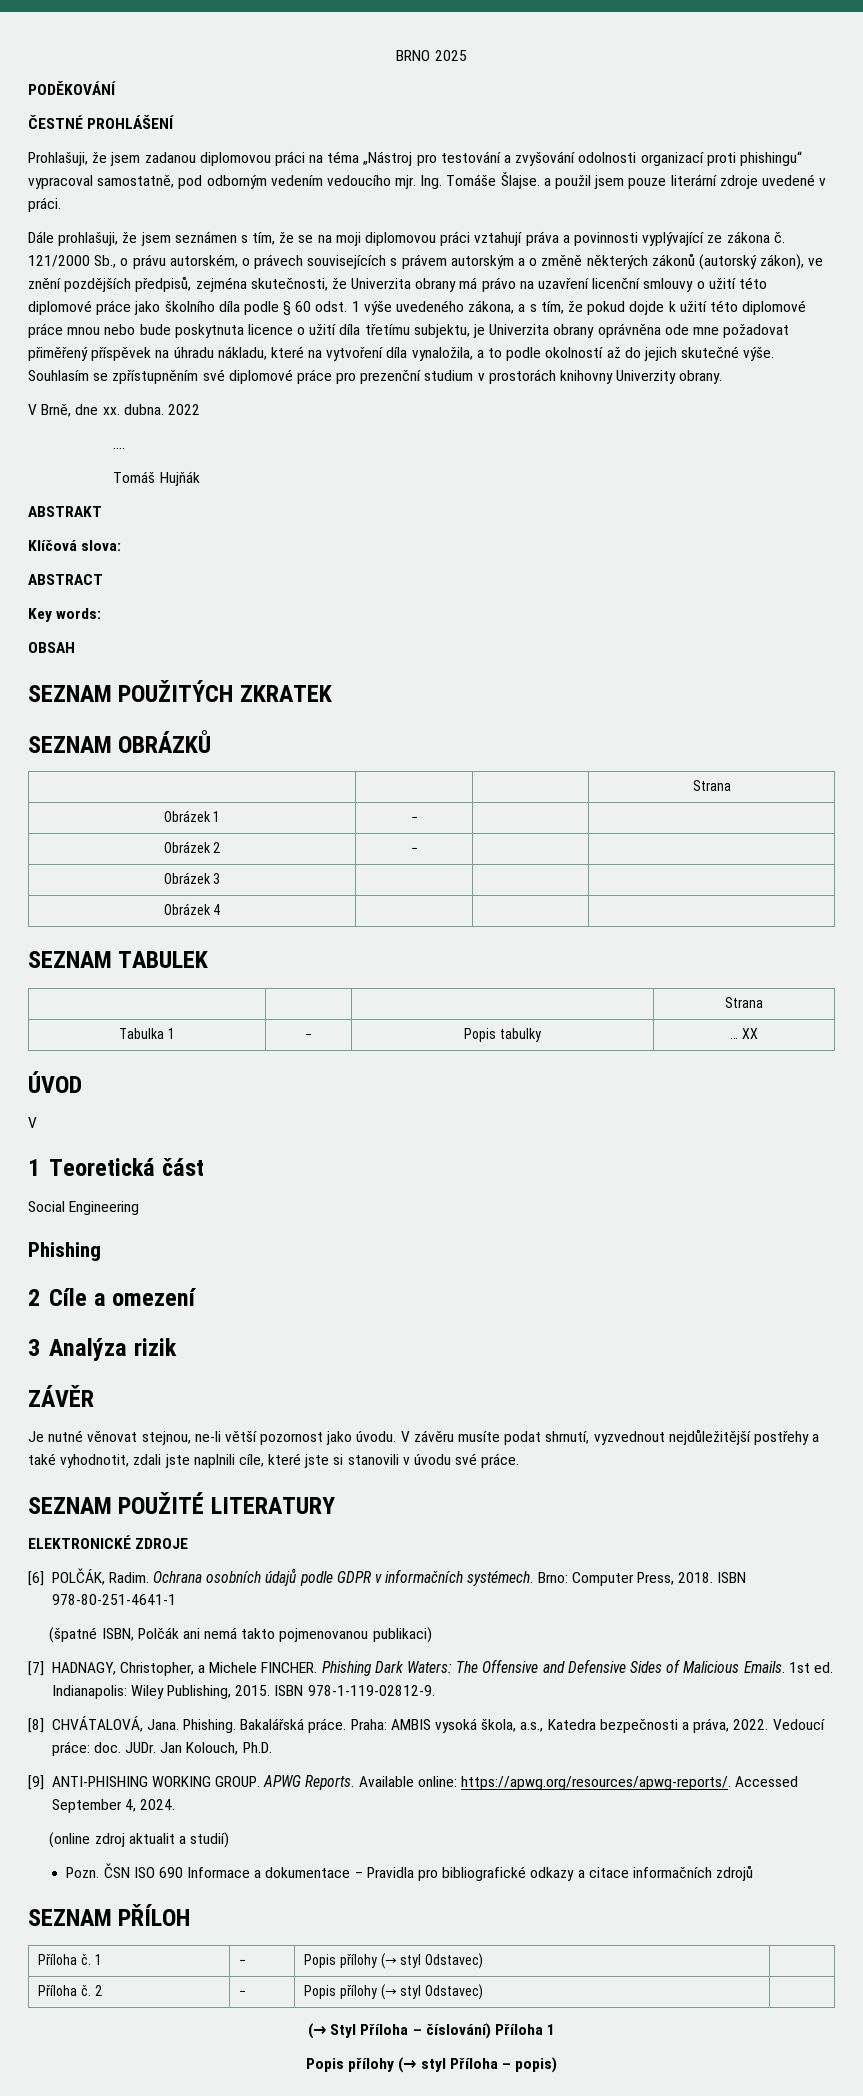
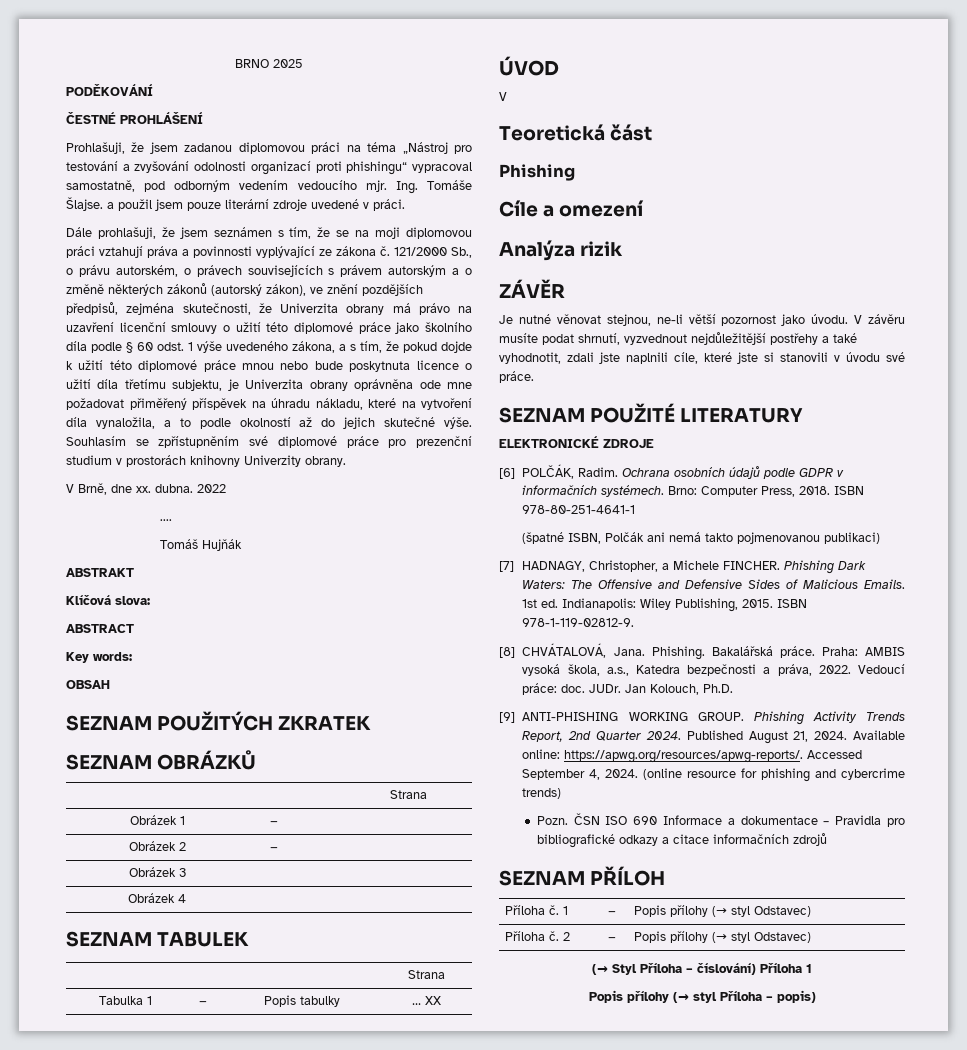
[28,1159,40,1176] 1 -> (507, 96) none
[28,1201,140,1215] // Social Engineering -> (653, 132) none
[28,1289,40,1306] 2 -> (575, 172) none
[28,1339,40,1356] 3 -> (645, 208) none
[263,1775,355,1790] APWG Reports. -> [753,711,905,725] [522,730,848,744] Phishing Activity Trends Report, 2nd Quarter 2024. Published August 21, 2024.
[49,1832,230,1848] // (online zdroj aktualit a studií) -> [643,768,905,782] [522,788,562,799] (online resource for phishing and cybercrime trends)

